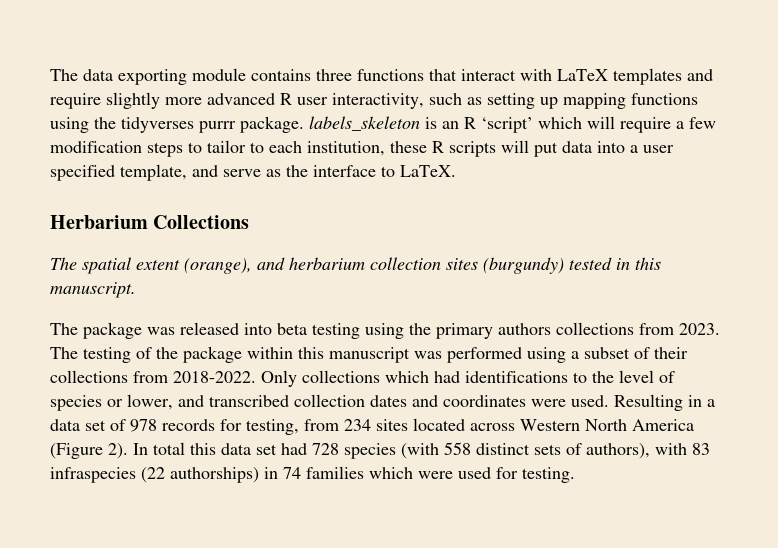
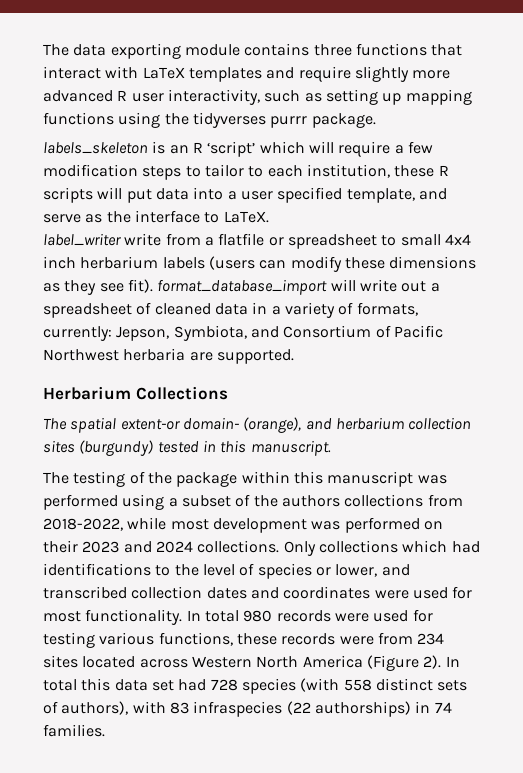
(304, 124) none -> (376, 120) //
(456, 171) none -> [43,233,471,249] [43,256,477,272] [43,279,440,295] [43,302,418,318] [43,325,443,341] [43,348,294,364] // label_writer write from a flatfile or spreadsheet to small 4x4 inch herbarium labels (users can modify these dimensions as they see fit). format_database_import will write out a spreadsheet of cleaned data in a variety of formats, currently: Jepson, Symbiota, and Consortium of Pacific Northwest herbaria are supported.
[136,259,180,270] extent -> [120,417,239,430] extent-or domain-
[83,322,720,339] [50,347,78,359] package was released into beta testing using the primary authors collections from 2023. The -> (69, 478) none
[654,347,688,359] [50,370,256,383] their collections from 2018-2022. -> [253,494,463,507] [43,517,443,533] [43,540,280,553] the authors collections from 2018-2022, while most development was performed on their 2023 and 2024 collections.
[571,394,715,411] [50,419,299,435] used. Resulting in a data set of 978 records for testing, -> [412,586,473,599] [43,609,433,625] [43,632,374,648] used for most functionality. In total 980 records were used for testing various functions, these records were
[306,466,575,483] families which were used for testing. -> [43,724,105,737] families.

